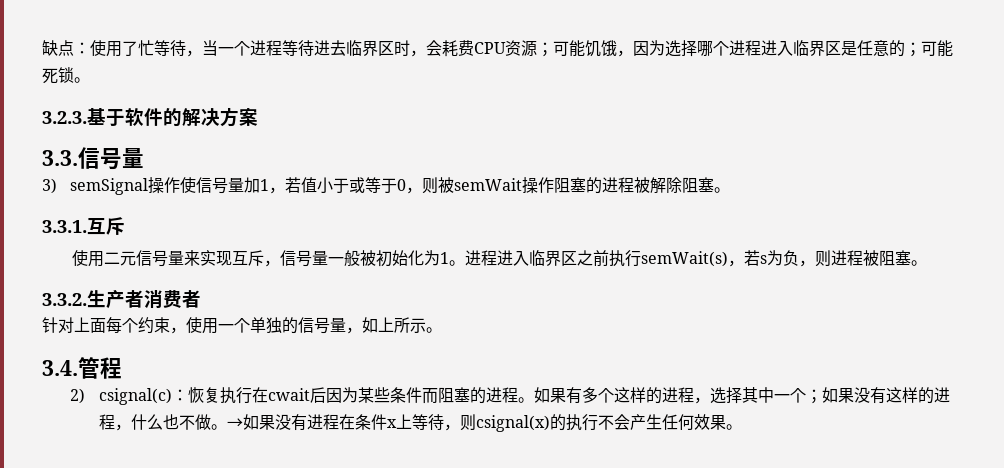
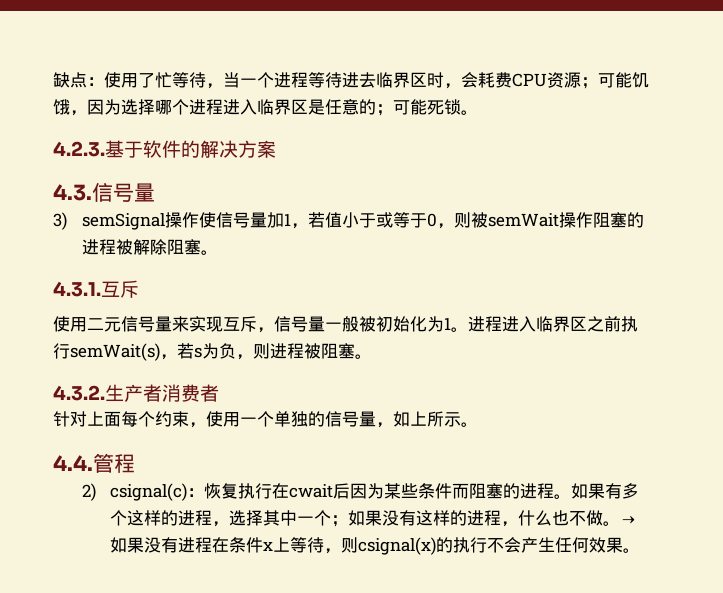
[42,111,87,124] 3.2.3. -> [53,141,105,157] 4.2.3.
[42,150,78,166] 3.3. -> [53,184,92,201] 4.3.
[42,220,87,233] 3.3.1. -> [53,281,101,297] 4.3.1.
[42,293,87,306] 3.3.2. -> [53,385,105,401] 4.3.2.
[42,360,78,376] 3.4. -> [53,455,93,471] 4.4.

